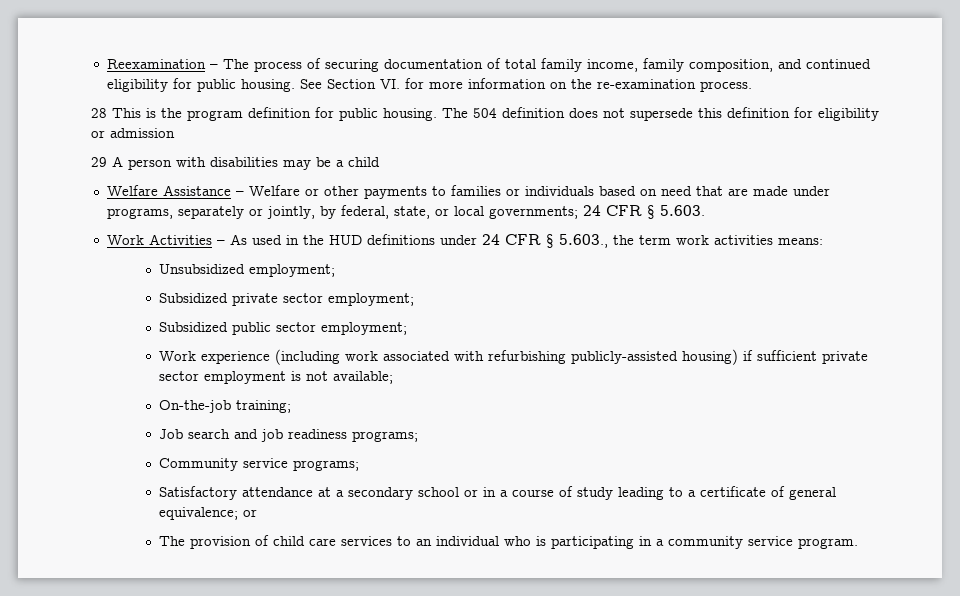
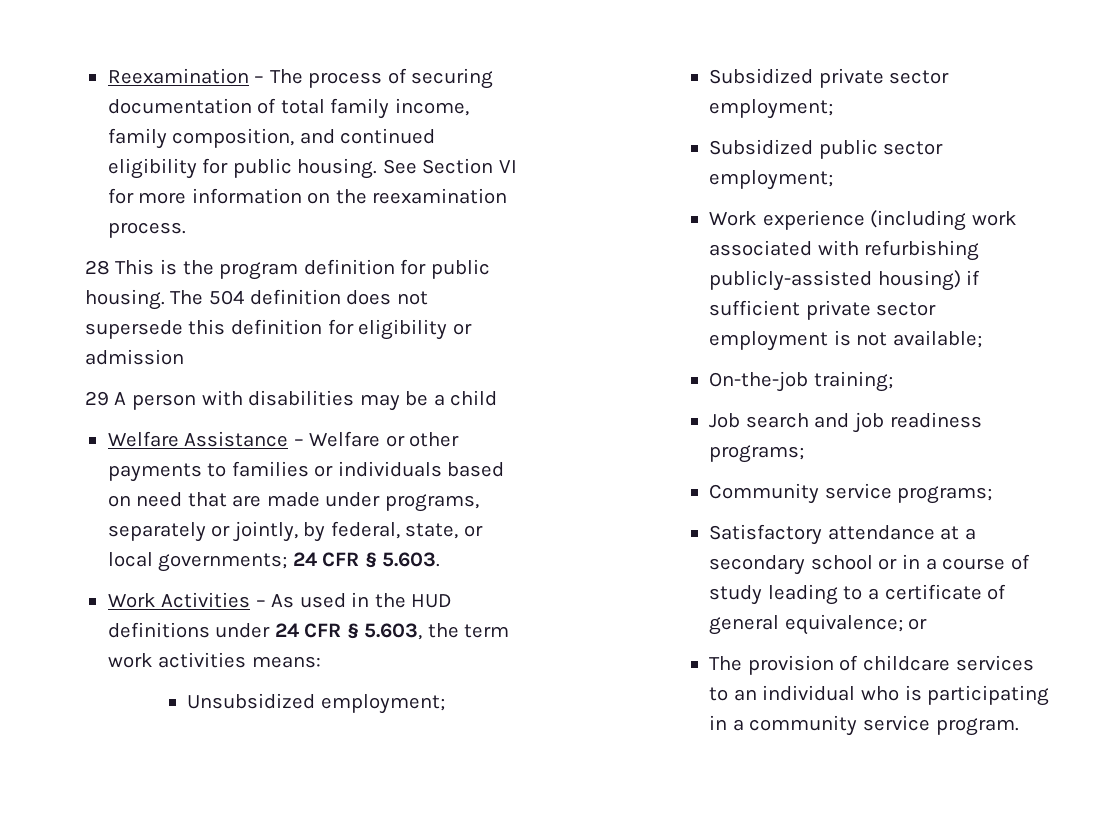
[380,79,401,89] VI. -> [498,160,517,173] VI
[597,79,697,89] re-examination -> [372,188,508,204] reexamination
[559,234,609,248] 5.603., -> [364,623,423,640] 5.603,
[273,536,337,546] child care -> [863,655,951,671] childcare

